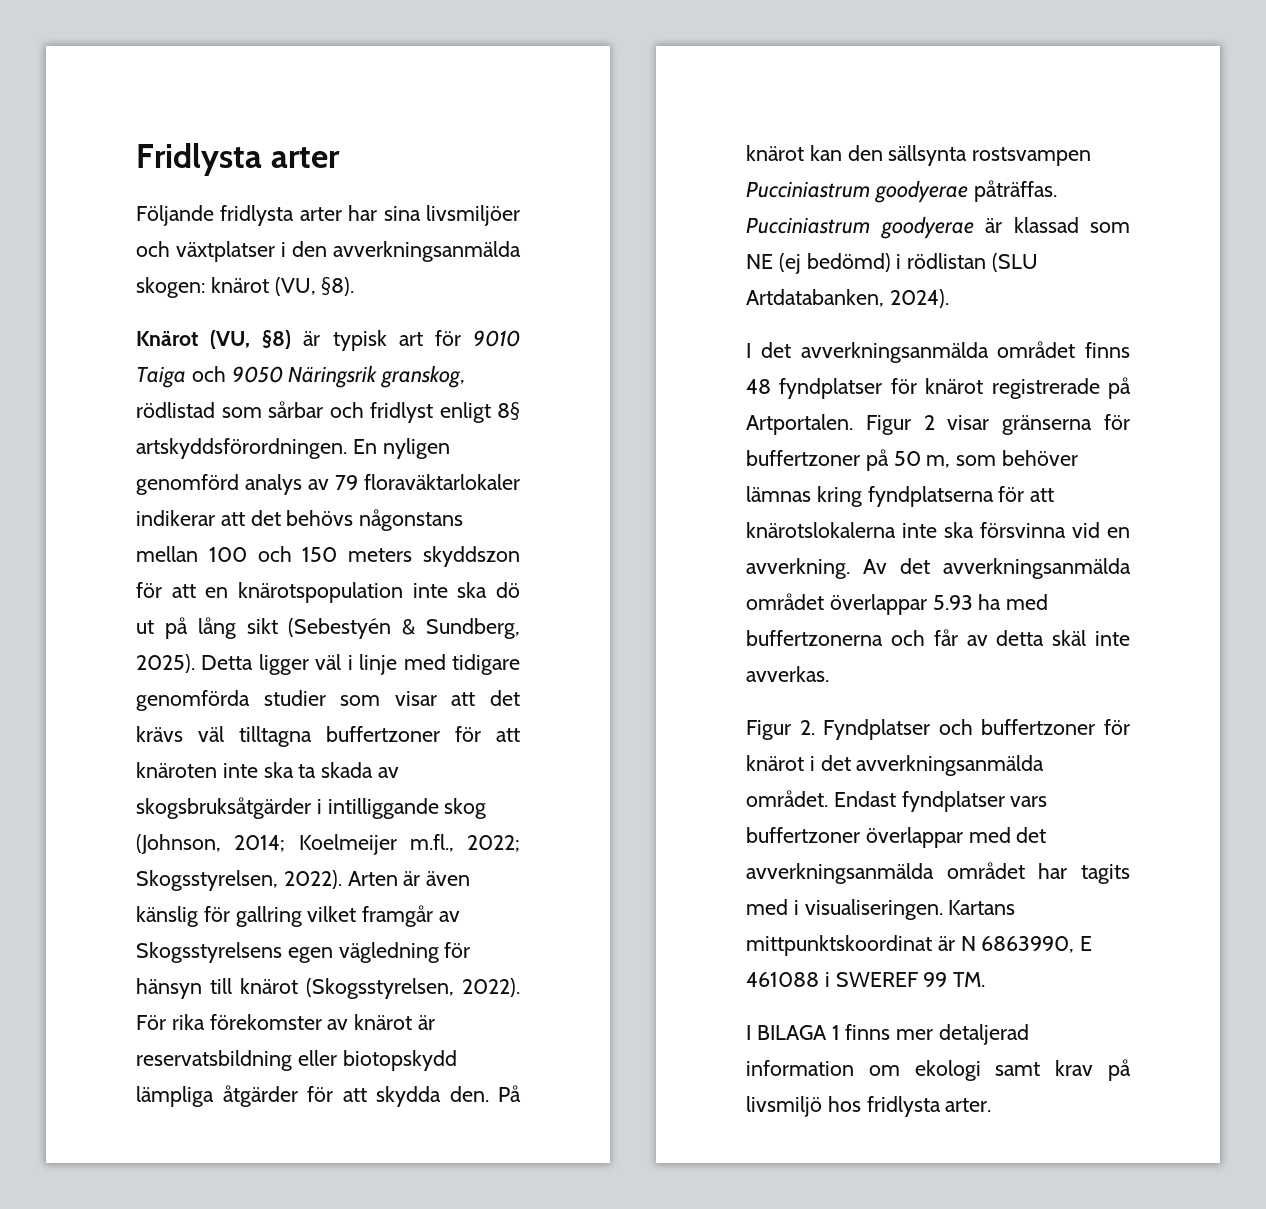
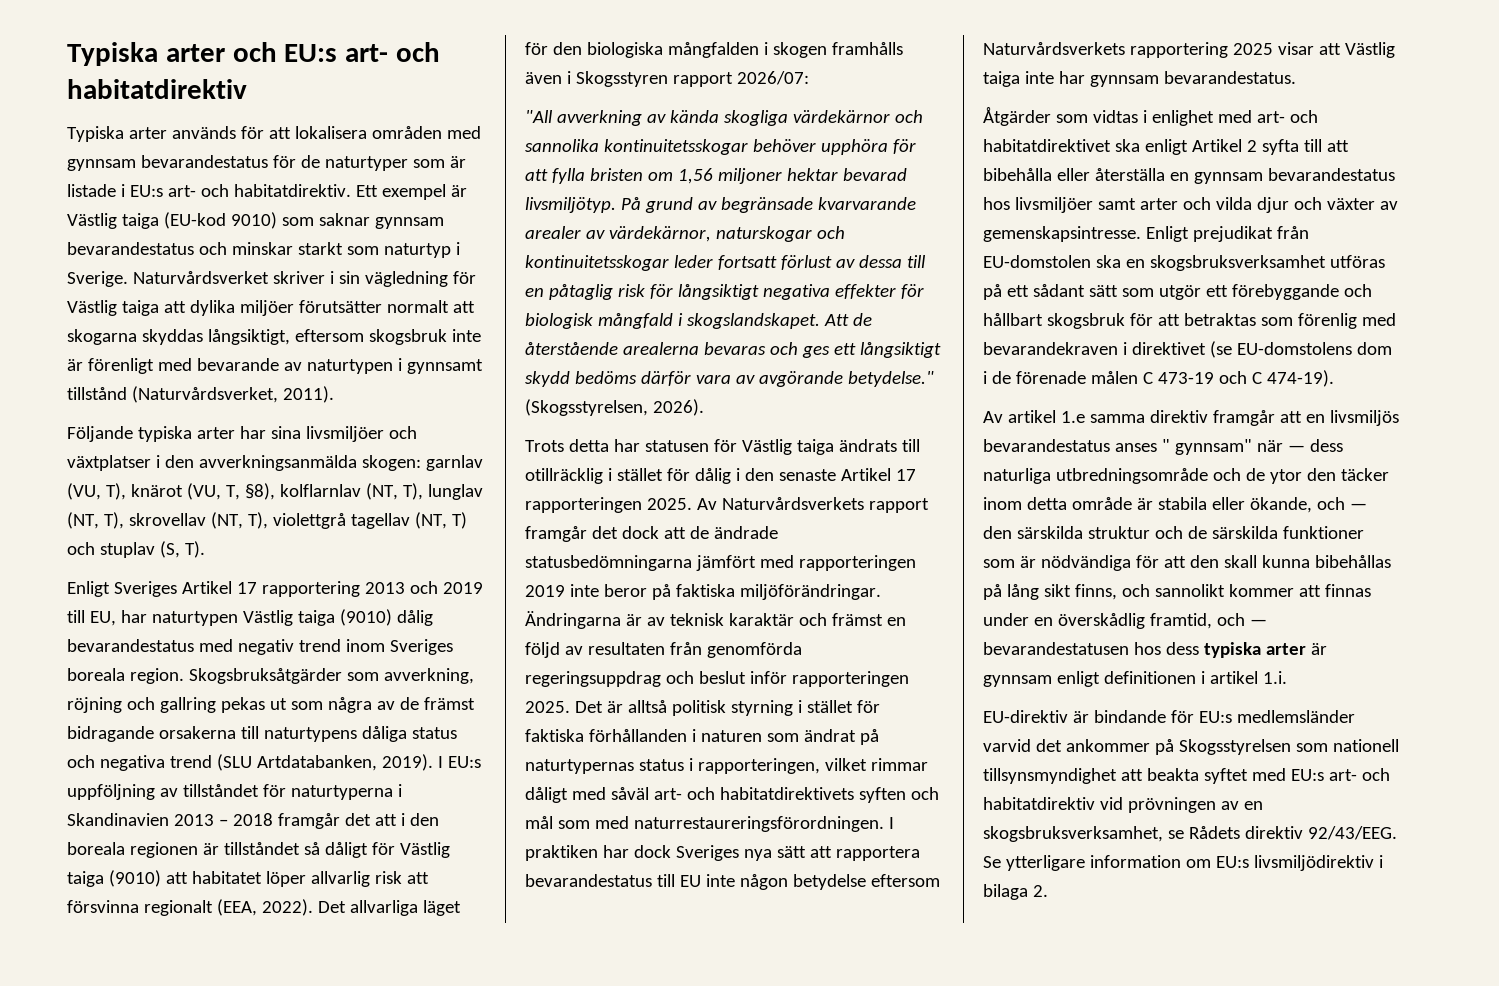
[136,143,341,176] Fridlysta arter -> [67,42,441,66] [67,79,247,99] [67,126,481,142] [67,155,466,171] [67,184,467,200] [67,212,444,229] [67,242,460,258] [67,271,476,287] [67,300,475,316] [67,329,481,345] [67,358,483,374] [67,386,334,403] Typiska arter och EU:s art- och habitatdirektiv // Typiska arter används för att lokalisera områden med gynnsam bevarandestatus för de naturtyper som är listade i EU:s art- och habitatdirektiv. Ett exempel är Västlig taiga (EU-kod 9010) som saknar gynnsam bevarandestatus och minskar starkt som naturtyp i Sverige. Naturvårdsverket skriver i sin vägledning för Västlig taiga att dylika miljöer förutsätter normalt att skogarna skyddas långsiktigt, eftersom skogsbruk inte är förenligt med bevarande av naturtypen i gynnsamt tillstånd (Naturvårdsverket, 2011).
[220,205,295,226] fridlysta -> [137,426,192,442] typiska
[210,277,355,296] [136,330,520,351] [136,365,466,388] [136,401,520,423] [136,438,450,459] [136,474,520,495] [136,509,464,531] [136,546,520,567] [136,582,520,603] [136,617,520,639] [136,654,520,675] [136,690,520,711] [136,726,520,747] [136,762,400,778] [136,797,487,819] [136,834,520,855] [136,870,471,891] [136,905,461,927] [136,942,471,963] [136,978,520,999] [136,1014,436,1030] [136,1050,457,1071] [136,1085,521,1107] [746,145,1092,166] [746,180,1057,203] [746,216,1130,239] [746,253,1039,274] [746,289,949,308] [746,341,1130,363] [746,377,1131,399] [746,414,1130,435] [746,449,1079,471] [746,486,1055,507] [746,522,1130,538] [746,558,1131,579] [746,593,1049,615] [746,629,1130,646] [746,666,829,682] [746,719,1130,740] [746,755,1045,776] [746,790,1048,812] [746,827,1047,848] [746,862,1130,884] [746,899,1016,920] [746,935,1093,956] [746,972,986,987] [746,1024,1030,1045] [746,1059,1131,1081] [746,1096,992,1117] knärot (VU, §8). // Knärot (VU, §8) är typisk art för 9010 Taiga och 9050 Näringsrik granskog, rödlistad som sårbar och fridlyst enligt 8§ artskyddsförordningen. En nyligen genomförd analys av 79 floraväktarlokaler indikerar att det behövs någonstans mellan 100 och 150 meters skyddszon för att en knärotspopulation inte ska dö ut på lång sikt (Sebestyén & Sundberg, 2025). Detta ligger väl i linje med tidigare genomförda studier som visar att det krävs väl tilltagna buffertzoner för att knäroten inte ska ta skada av skogsbruksåtgärder i intilliggande skog (Johnson, 2014; Koelmeijer m.fl., 2022; Skogsstyrelsen, 2022). Arten är även känslig för gallring vilket framgår av Skogsstyrelsens egen vägledning för hänsyn till knärot (Skogsstyrelsen, 2022). För rika förekomster av knärot är reservatsbildning eller biotopskydd lämpliga åtgärder för att skydda den. På knärot kan den sällsynta rostsvampen Pucciniastrum goodyerae påträffas. Pucciniastrum goodyerae är klassad som NE (ej bedömd) i rödlistan (SLU Artdatabanken, 2024). // I det avverkningsanmälda området finns 48 fyndplatser för knärot registrerade på Artportalen. Figur 2 visar gränserna för buffertzoner på 50 m, som behöver lämnas kring fyndplatserna för att knärotslokalerna inte ska försvinna vid en avverkning. Av det avverkningsanmälda området överlappar 5.93 ha med buffertzonerna och får av detta skäl inte avverkas. // Figur 2. Fyndplatser och buffertzoner för knärot i det avverkningsanmälda området. Endast fyndplatser vars buffertzoner överlappar med det avverkningsanmälda området har tagits med i visualiseringen. Kartans mittpunktskoordinat är N 6863990, E 461088 i SWEREF 99 TM. // I BILAGA 1 finns mer detaljerad information om ekologi samt krav på livsmiljö hos fridlysta arter. -> [425,455,483,471] [67,483,483,500] [67,512,467,529] [67,541,205,558] [67,581,483,597] [67,609,433,626] [67,639,453,655] [67,668,474,684] [67,697,475,713] [67,726,457,742] [67,754,481,771] [67,784,402,800] [67,813,439,829] [67,842,450,858] [67,870,429,887] [67,899,461,916] [525,42,903,58] [525,71,809,87] [525,110,923,126] [525,139,916,155] [525,168,907,184] [525,197,916,213] [525,226,845,242] [525,255,926,271] [525,284,924,300] [525,313,872,329] [525,342,941,358] [525,371,934,387] [525,399,704,416] [525,439,920,455] [525,468,916,484] [525,497,929,513] [525,526,778,542] [525,555,916,571] [525,584,881,600] [525,611,906,629] [525,642,802,658] [525,671,909,687] [525,700,880,716] [525,729,879,745] [525,758,928,774] [525,787,939,803] [525,816,894,832] [525,845,920,861] [525,874,940,890] [983,42,1395,58] [983,71,1296,87] [983,106,1318,126] [983,139,1349,155] [983,168,1395,184] [983,197,1398,213] [983,226,1309,242] [983,255,1385,271] [983,284,1372,300] [983,313,1396,329] [983,341,1392,358] [983,370,1334,387] [983,410,1399,426] [983,439,1343,455] [983,468,1389,484] [983,497,1367,513] [983,526,1364,539] [983,555,1391,571] [983,584,1371,600] [983,613,1267,629] [983,642,1327,658] [983,671,1287,687] [983,710,1355,723] [983,739,1399,755] [983,768,1390,784] [983,797,1263,813] [983,826,1397,842] [983,855,1383,871] [983,884,1048,900] garnlav (VU, T), knärot (VU, T, §8), kolflarnlav (NT, T), lunglav (NT, T), skrovellav (NT, T), violettgrå tagellav (NT, T) och stuplav (S, T). // Enligt Sveriges Artikel 17 rapportering 2013 och 2019 till EU, har naturtypen Västlig taiga (9010) dålig bevarandestatus med negativ trend inom Sveriges boreala region. Skogsbruksåtgärder som avverkning, röjning och gallring pekas ut som några av de främst bidragande orsakerna till naturtypens dåliga status och negativa trend (SLU Artdatabanken, 2019). I EU:s uppföljning av tillståndet för naturtyperna i Skandinavien 2013 – 2018 framgår det att i den boreala regionen är tillståndet så dåligt för Västlig taiga (9010) att habitatet löper allvarlig risk att försvinna regionalt (EEA, 2022). Det allvarliga läget för den biologiska mångfalden i skogen framhålls även i Skogsstyren rapport 2026/07: // "All avverkning av kända skogliga värdekärnor och sannolika kontinuitetsskogar behöver upphöra för att fylla bristen om 1,56 miljoner hektar bevarad livsmiljötyp. På grund av begränsade kvarvarande arealer av värdekärnor, naturskogar och kontinuitetsskogar leder fortsatt förlust av dessa till en påtaglig risk för långsiktigt negativa effekter för biologisk mångfald i skogslandskapet. Att de återstående arealerna bevaras och ges ett långsiktigt skydd bedöms därför vara av avgörande betydelse." (Skogsstyrelsen, 2026). // Trots detta har statusen för Västlig taiga ändrats till otillräcklig i stället för dålig i den senaste Artikel 17 rapporteringen 2025. Av Naturvårdsverkets rapport framgår det dock att de ändrade statusbedömningarna jämfört med rapporteringen 2019 inte beror på faktiska miljöförändringar. Ändringarna är av teknisk karaktär och främst en följd av resultaten från genomförda regeringsuppdrag och beslut inför rapporteringen 2025. Det är alltså politisk styrning i stället för faktiska förhållanden i naturen som ändrat på naturtypernas status i rapporteringen, vilket rimmar dåligt med såväl art- och habitatdirektivets syften och mål som med naturrestaureringsförordningen. I praktiken har dock Sveriges nya sätt att rapportera bevarandestatus till EU inte någon betydelse eftersom Naturvårdsverkets rapportering 2025 visar att Västlig taiga inte har gynnsam bevarandestatus. // Åtgärder som vidtas i enlighet med art- och habitatdirektivet ska enligt Artikel 2 syfta till att bibehålla eller återställa en gynnsam bevarandestatus hos livsmiljöer samt arter och vilda djur och växter av gemenskapsintresse. Enligt prejudikat från EU-domstolen ska en skogsbruksverksamhet utföras på ett sådant sätt som utgör ett förebyggande och hållbart skogsbruk för att betraktas som förenlig med bevarandekraven i direktivet (se EU-domstolens dom i de förenade målen C 473-19 och C 474-19). // Av artikel 1.e samma direktiv framgår att en livsmiljös bevarandestatus anses " gynnsam" när — dess naturliga utbredningsområde och de ytor den täcker inom detta område är stabila eller ökande, och — den särskilda struktur och de särskilda funktioner som är nödvändiga för att den skall kunna bibehållas på lång sikt finns, och sannolikt kommer att finnas under en överskådlig framtid, och — bevarandestatusen hos dess typiska arter är gynnsam enligt definitionen i artikel 1.i. // EU-direktiv är bindande för EU:s medlemsländer varvid det ankommer på Skogsstyrelsen som nationell tillsynsmyndighet att beakta syftet med EU:s art- och habitatdirektiv vid prövningen av en skogsbruksverksamhet, se Rådets direktiv 92/43/EEG. Se ytterligare information om EU:s livsmiljödirektiv i bilaga 2.

